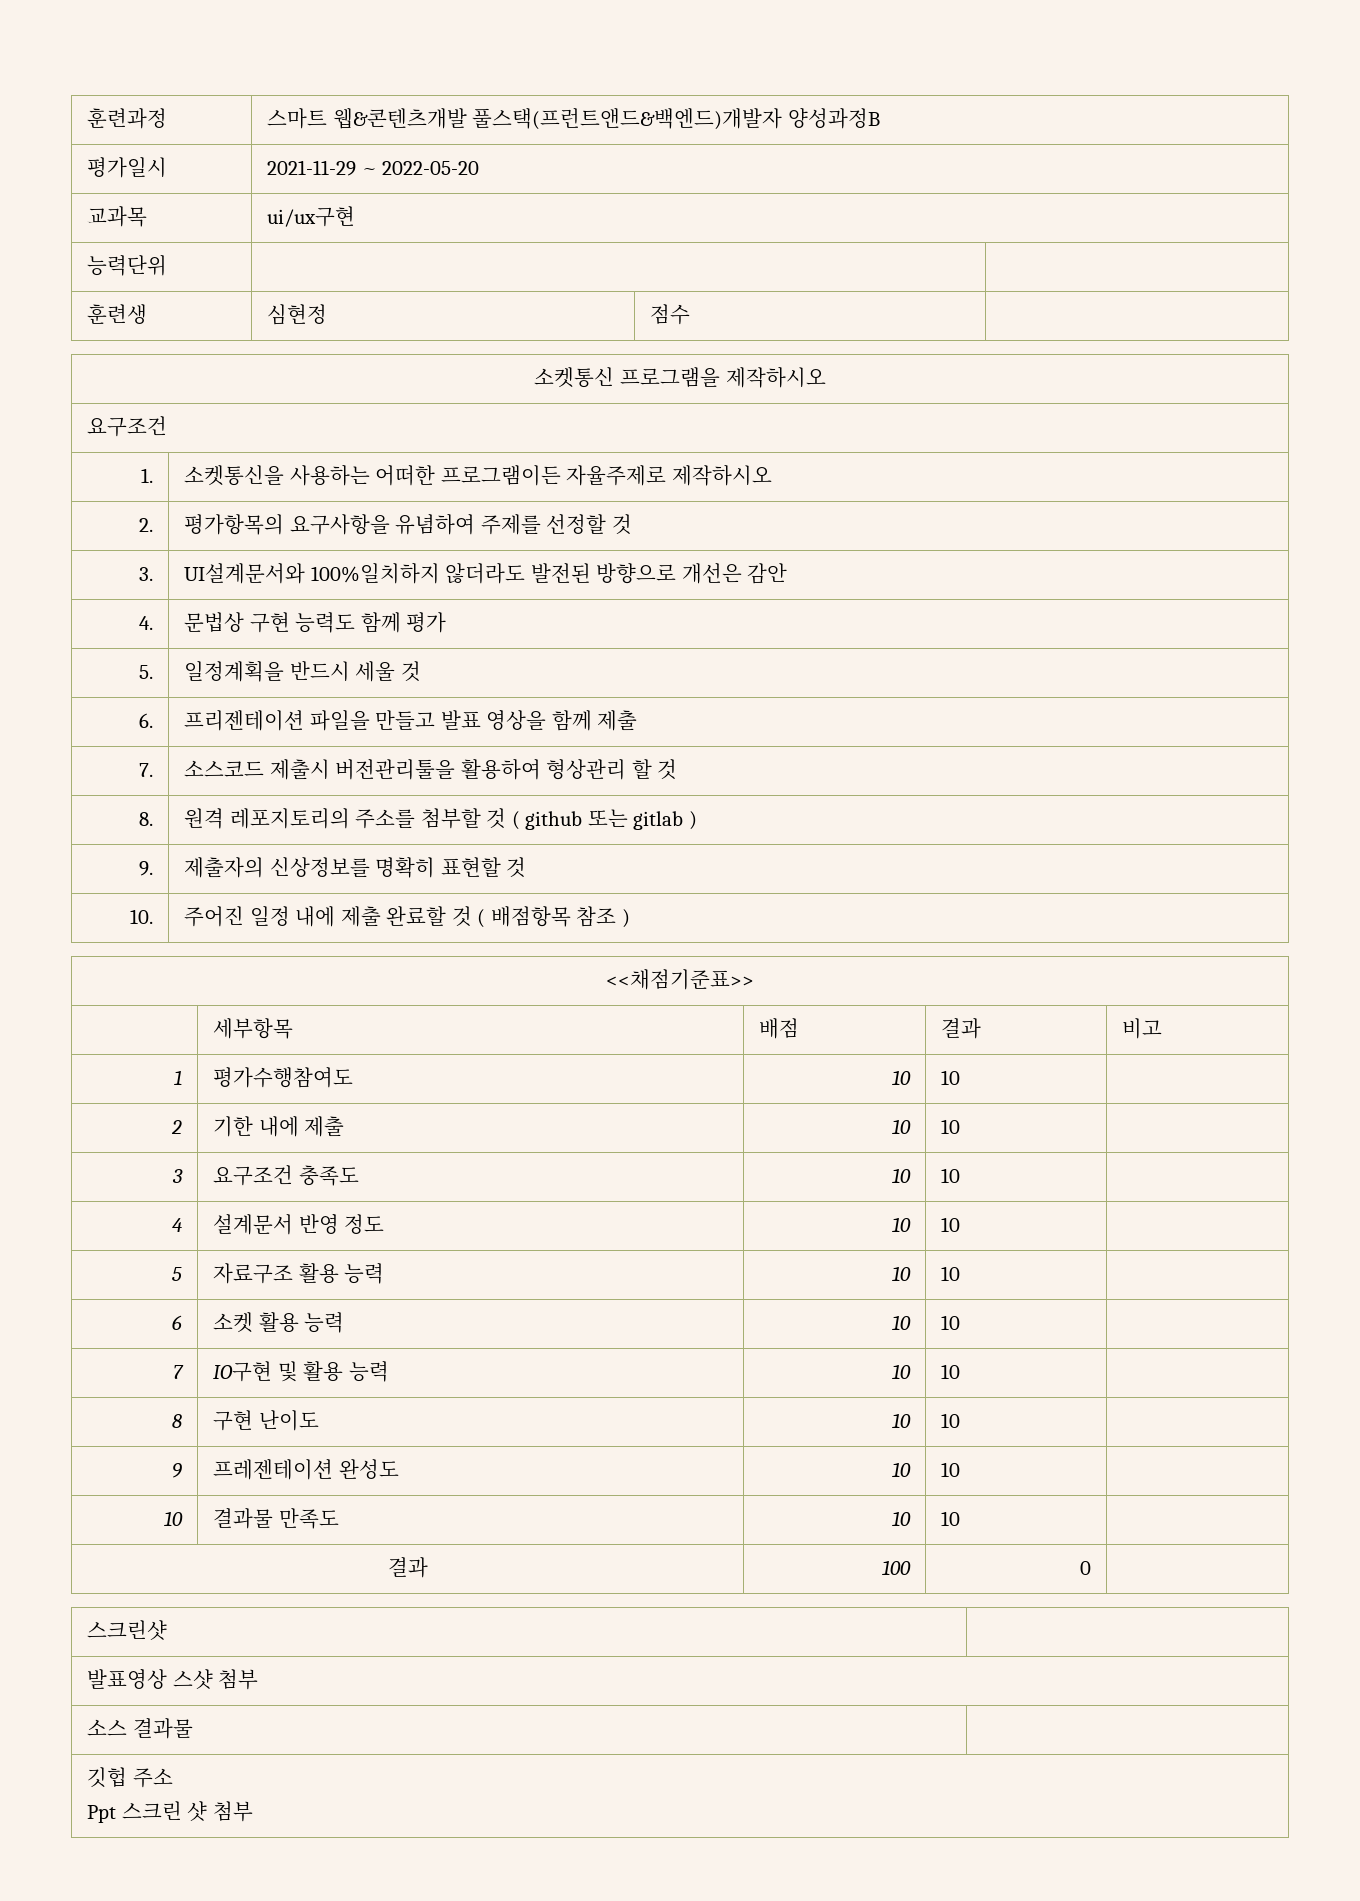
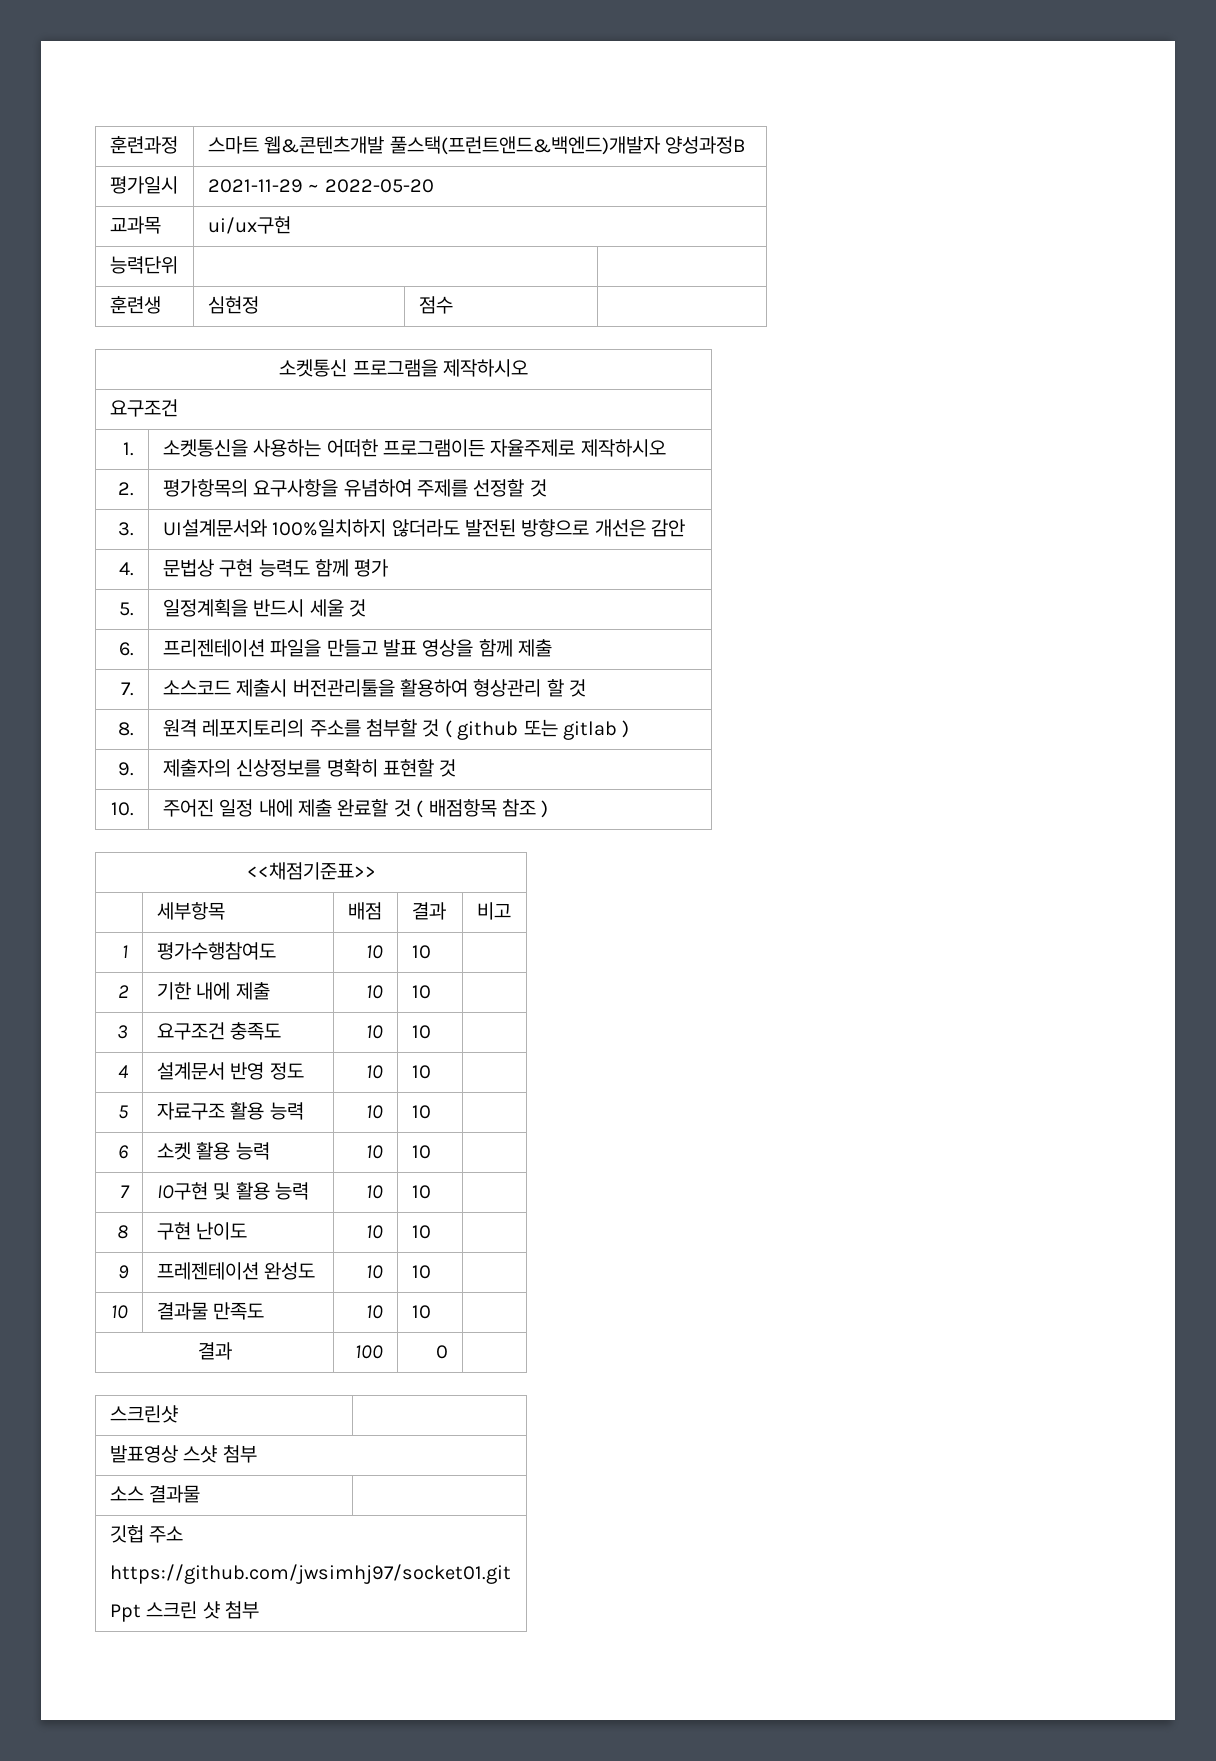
(173, 1778) none -> [109,1564,511,1584] // https://github.com/jwsimhj97/socket01.git

